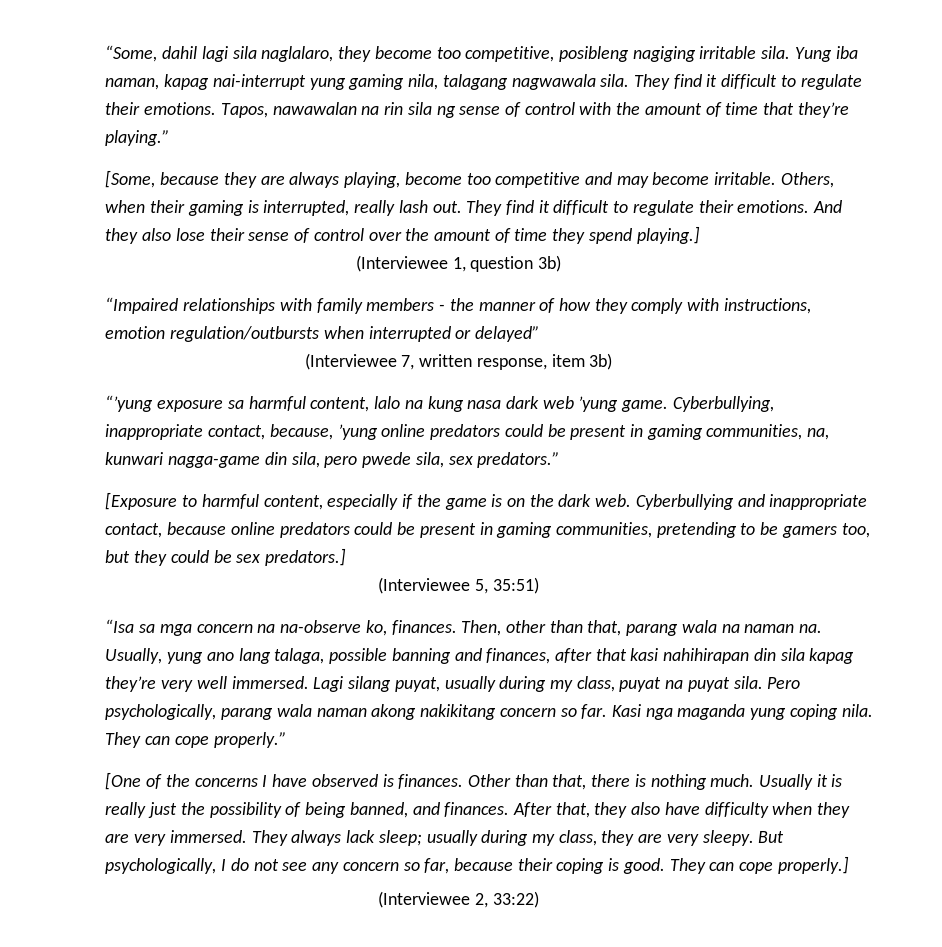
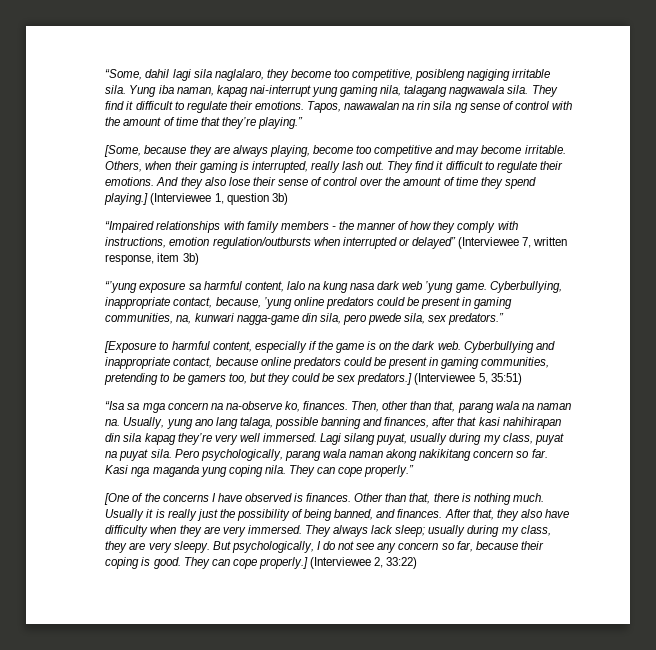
(700, 235) // -> (149, 199) none
(541, 334) // -> (456, 243) none
(347, 557) // -> (413, 379) none
(849, 865) // -> (308, 563) none

